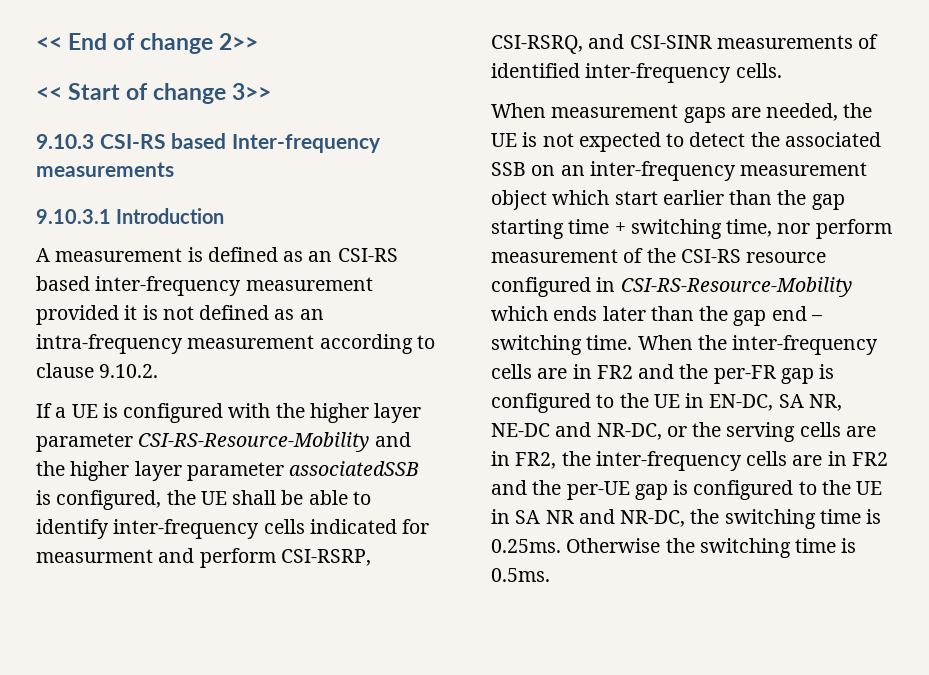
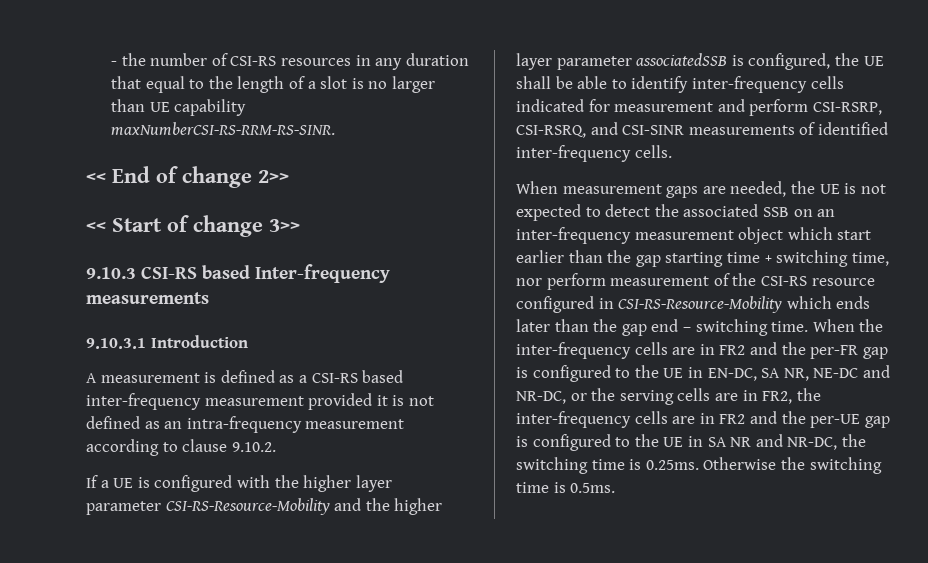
(36, 43) none -> [111,53,469,70] [111,76,435,93] [111,99,247,116] [111,122,336,136] - the number of CSI-RS resources in any duration that equal to the length of a slot is no larger than UE capability maxNumberCSI-RS-RRM-RS-SINR. //
[308,251,333,262] an -> [298,375,307,383] a
[36,549,153,563] measurment -> [614,102,714,112] measurement

